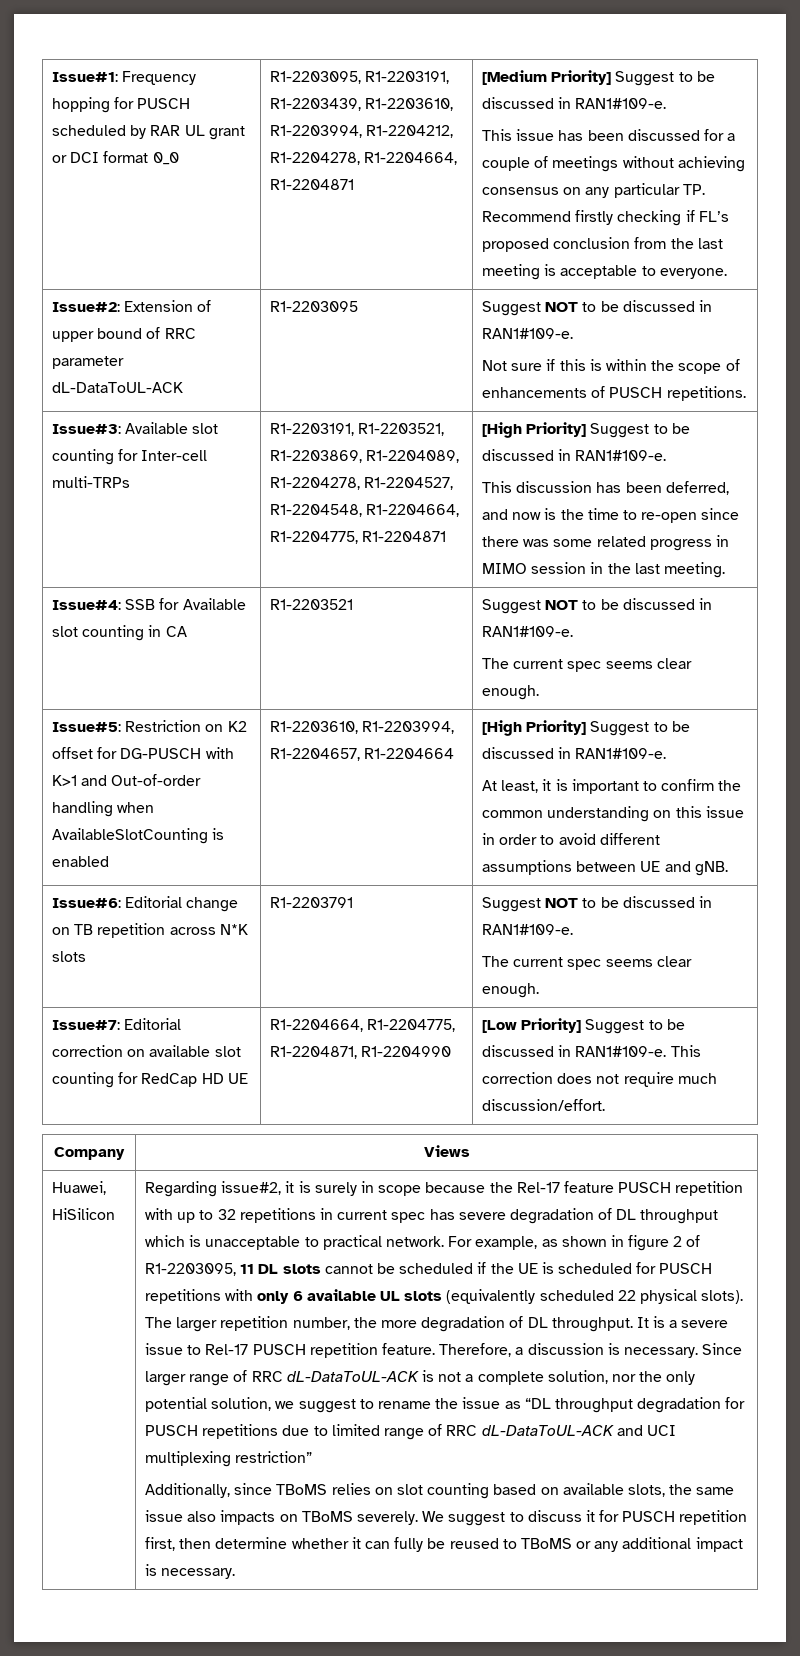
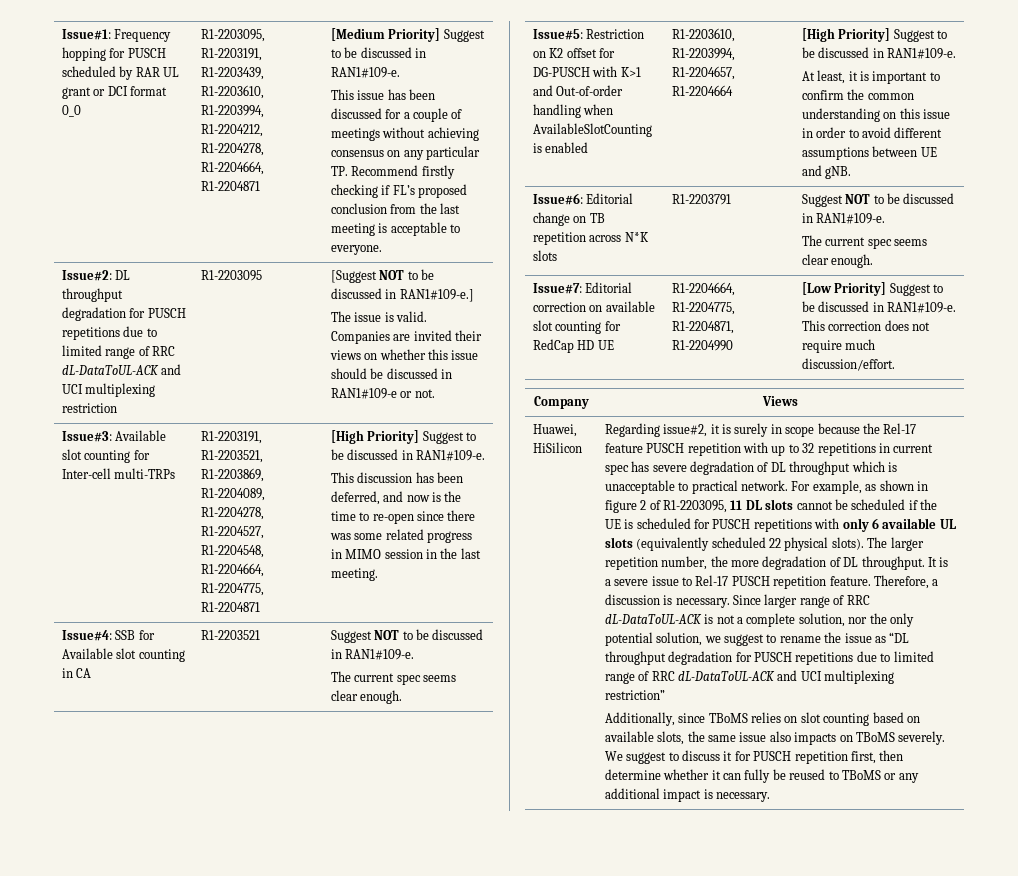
[124,300,212,312] [52,327,196,342] [52,356,125,369] [52,382,184,393] Extension of upper bound of RRC parameter dL-DataToUL-ACK -> [115,270,131,280] [61,288,123,302] [61,307,186,321] [61,326,157,340] [61,345,176,359] [61,364,182,375] [61,383,156,397] [61,403,117,413] DL throughput degradation for PUSCH repetitions due to limited range of RRC dL-DataToUL-ACK and UCI multiplexing restriction
[482,300,712,316] [482,328,574,339] [482,359,740,374] [482,386,746,401] Suggest NOT to be discussed in RAN1#109-e. // Not sure if this is within the scope of enhancements of PUSCH repetitions. -> [330,269,435,283] [330,288,474,302] [330,311,428,322] [330,330,483,344] [329,349,479,360] [330,368,453,379] [330,388,435,399] [Suggest NOT to be discussed in RAN1#109-e.] // The issue is valid. Companies are invited their views on whether this issue should be discussed in RAN1#109-e or not.

